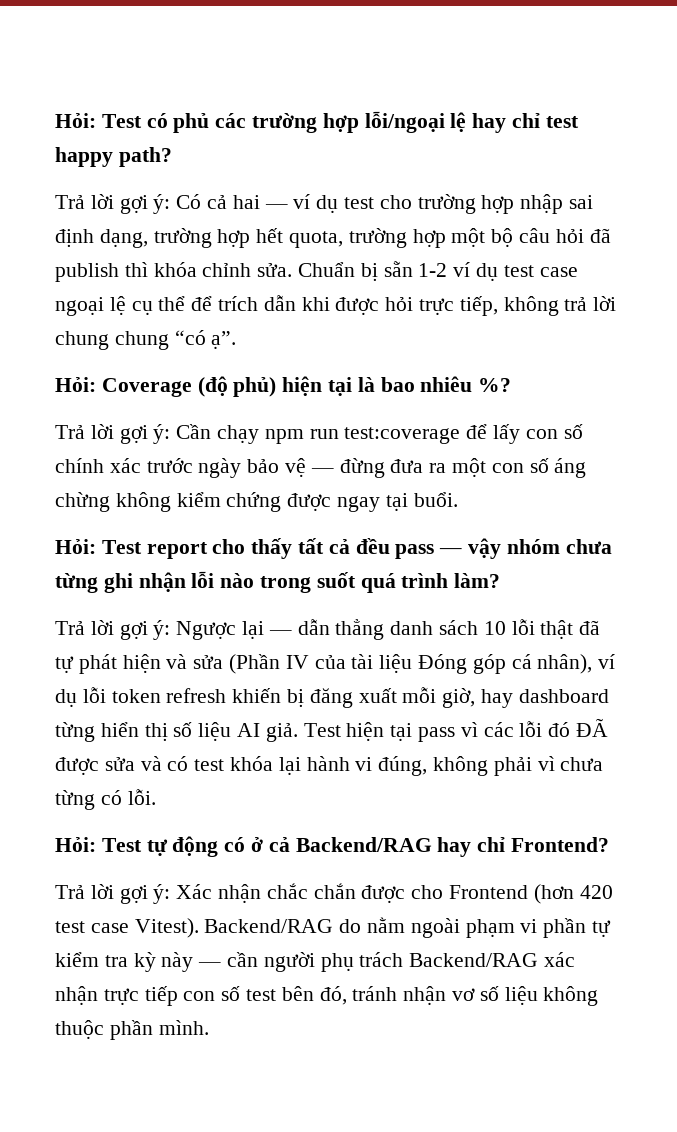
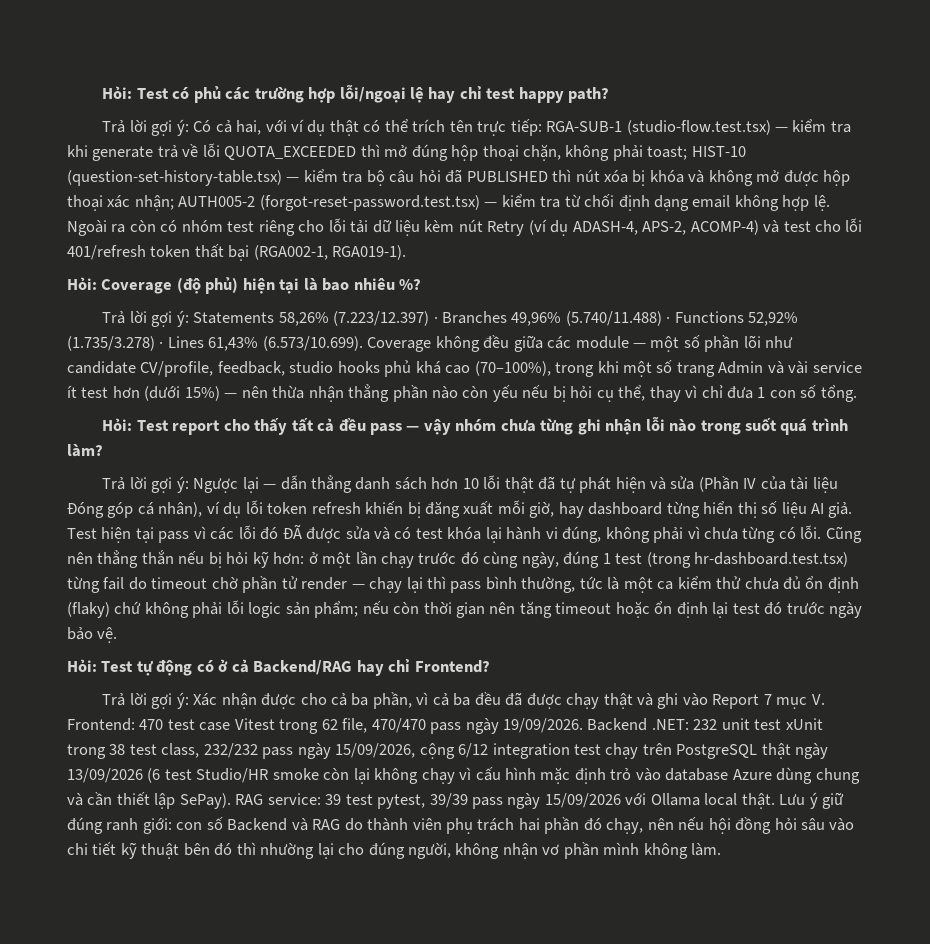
[232,194,594,214] [55,228,611,248] [55,261,578,282] [55,295,617,316] [55,330,237,350] hai — ví dụ test cho trường hợp nhập sai định dạng, trường hợp hết quota, trường hợp một bộ câu hỏi đã publish thì khóa chỉnh sửa. Chuẩn bị sẵn 1-2 ví dụ test case ngoại lệ cụ thể để trích dẫn khi được hỏi trực tiếp, không trả lời chung chung “có ạ”. -> [236,119,851,136] [67,143,746,161] [67,169,851,186] [67,194,830,211] [67,218,863,236] [67,244,407,261] hai, với ví dụ thật có thể trích tên trực tiếp: RGA-SUB-1 (studio-flow.test.tsx) — kiểm tra khi generate trả về lỗi QUOTA_EXCEEDED thì mở đúng hộp thoại chặn, không phải toast; HIST-10 (question-set-history-table.tsx) — kiểm tra bộ câu hỏi đã PUBLISHED thì nút xóa bị khóa và không mở được hộp thoại xác nhận; AUTH005-2 (forgot-reset-password.test.tsx) — kiểm tra từ chối định dạng email không hợp lệ. Ngoài ra còn có nhóm test riêng cho lỗi tải dữ liệu kèm nút Retry (ví dụ ADASH-4, APS-2, ACOMP-4) và test cho lỗi 401/refresh token thất bại (RGA002-1, RGA019-1).
[176,424,583,444] [55,458,587,478] [55,492,458,512] Cần chạy npm run test:coverage để lấy con số chính xác trước ngày bảo vệ — đừng đưa ra một con số áng chừng không kiểm chứng được ngay tại buổi. -> [193,311,799,326] [67,335,794,352] [67,360,862,377] [67,384,857,402] Statements 58,26% (7.223/12.397) · Branches 49,96% (5.740/11.488) · Functions 52,92% (1.735/3.278) · Lines 61,43% (6.573/10.699). Coverage không đều giữa các module — một số phần lõi như candidate CV/profile, feedback, studio hooks phủ khá cao (70–100%), trong khi một số trang Admin và vài service ít test hơn (dưới 15%) — nên thừa nhận thẳng phần nào còn yếu nếu bị hỏi cụ thể, thay vì chỉ đưa 1 con số tổng.
(479, 627) none -> [431,477,459,489] hơn
(156, 797) none -> [825,526,862,543] [67,550,849,568] [67,576,859,593] [67,600,863,618] [67,627,118,643] Cũng nên thẳng thắn nếu bị hỏi kỹ hơn: ở một lần chạy trước đó cùng ngày, đúng 1 test (trong hr-dashboard.test.tsx) từng fail do timeout chờ phần tử render — chạy lại thì pass bình thường, tức là một ca kiểm thử chưa đủ ổn định (flaky) chứ không phải lỗi logic sản phẩm; nếu còn thời gian nên tăng timeout hoặc ổn định lại test đó trước ngày bảo vệ.
[266,883,613,904] [55,917,612,938] [55,952,576,972] [55,986,599,1006] [55,1020,209,1040] chắc chắn được cho Frontend (hơn 420 test case Vitest). Backend/RAG do nằm ngoài phạm vi phần tự kiểm tra kỳ này — cần người phụ trách Backend/RAG xác nhận trực tiếp con số test bên đó, tránh nhận vơ số liệu không thuộc phần mình. -> [261,692,825,709] [67,718,823,734] [67,743,829,759] [67,767,860,784] [67,792,845,809] [67,817,855,834] [67,842,722,859] được cho cả ba phần, vì cả ba đều đã được chạy thật và ghi vào Report 7 mục V. Frontend: 470 test case Vitest trong 62 file, 470/470 pass ngày 19/09/2026. Backend .NET: 232 unit test xUnit trong 38 test class, 232/232 pass ngày 15/09/2026, cộng 6/12 integration test chạy trên PostgreSQL thật ngày 13/09/2026 (6 test Studio/HR smoke còn lại không chạy vì cấu hình mặc định trỏ vào database Azure dùng chung và cần thiết lập SePay). RAG service: 39 test pytest, 39/39 pass ngày 15/09/2026 với Ollama local thật. Lưu ý giữ đúng ranh giới: con số Backend và RAG do thành viên phụ trách hai phần đó chạy, nên nếu hội đồng hỏi sâu vào chi tiết kỹ thuật bên đó thì nhường lại cho đúng người, không nhận vơ phần mình không làm.

